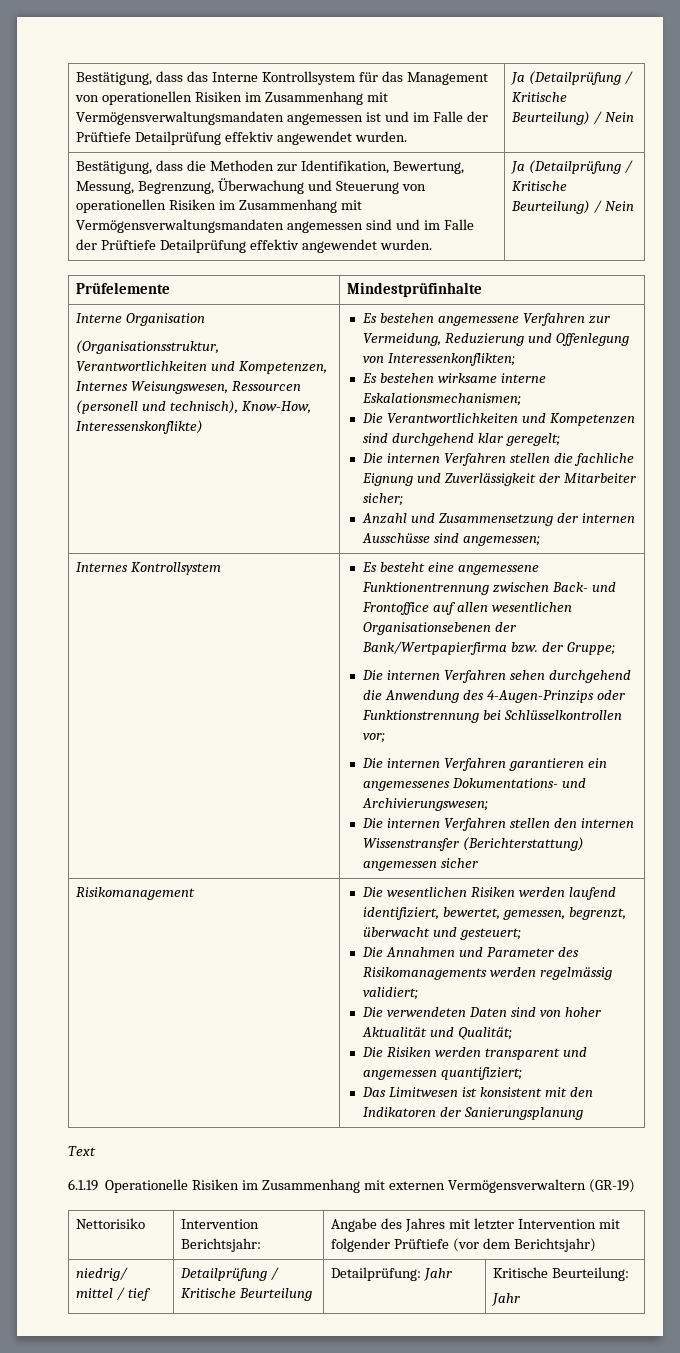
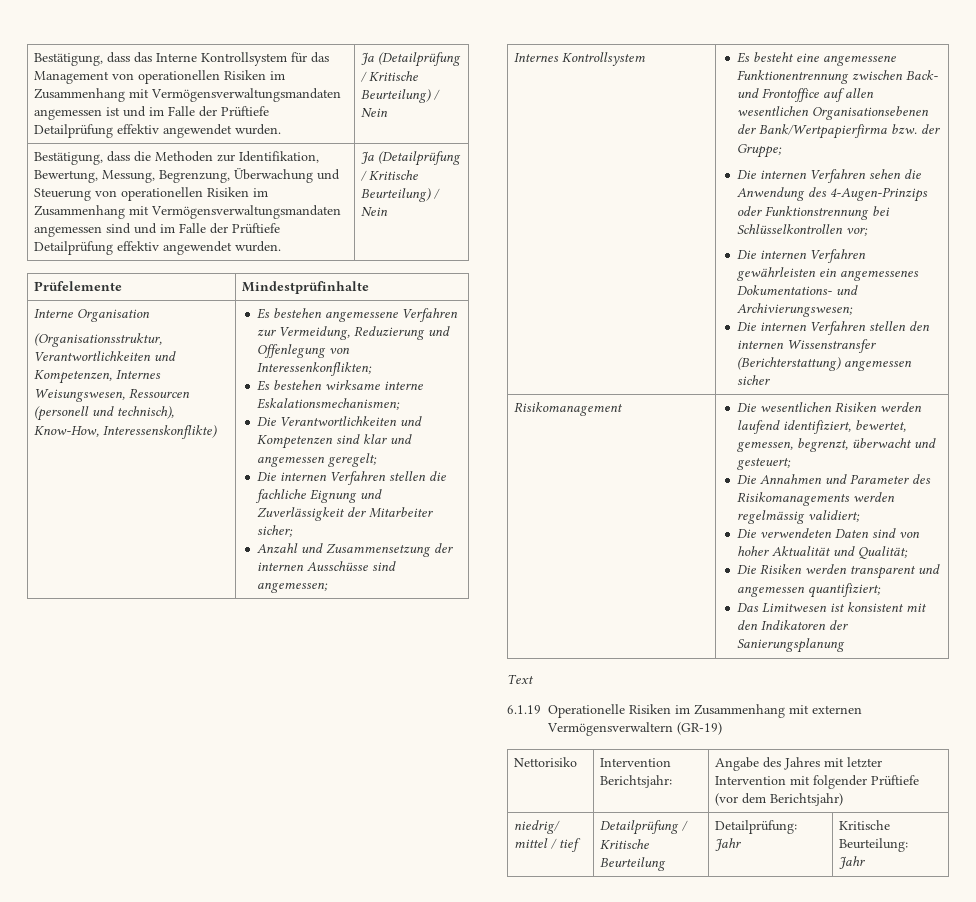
[392,433,504,446] durchgehend klar -> [363,434,413,444] [257,456,326,467] klar und angemessen
[549,670,632,683] durchgehend -> (902, 174) none
[509,758,585,771] garantieren -> [737,267,817,281] gewährleisten

